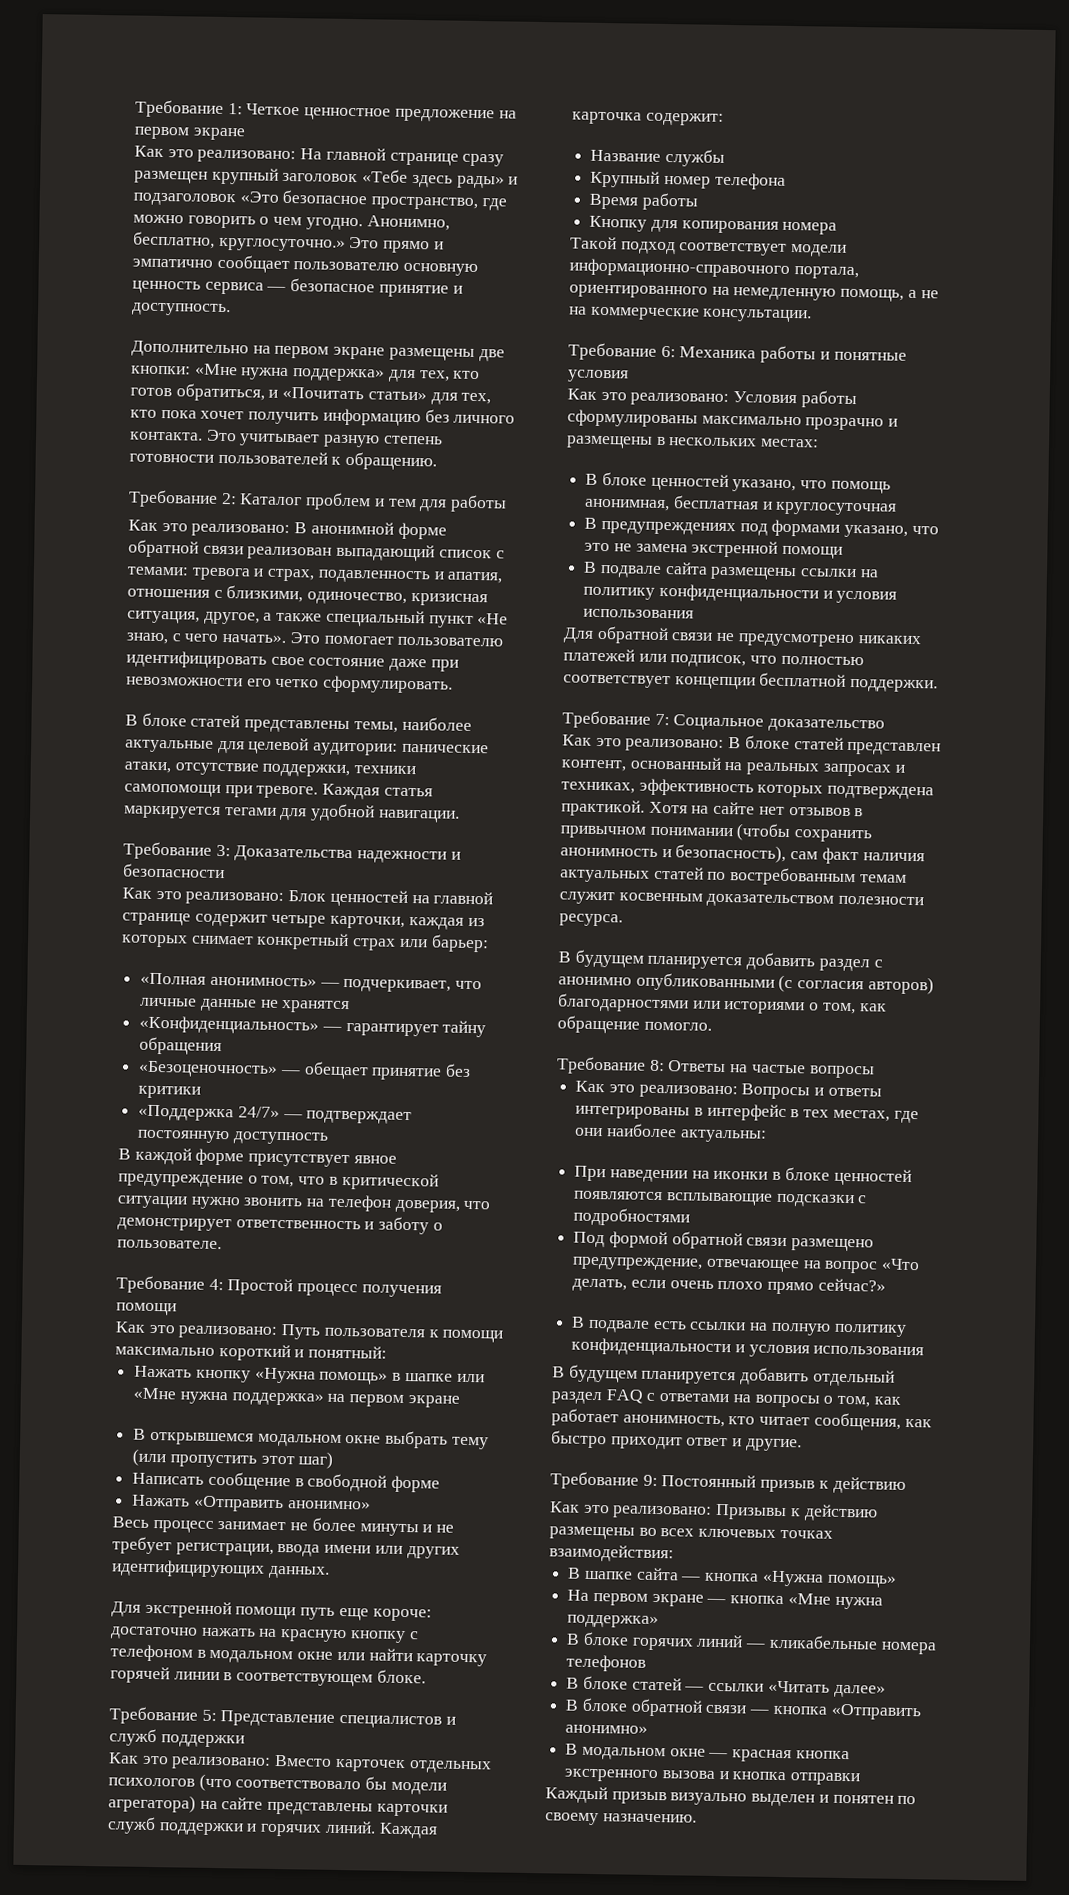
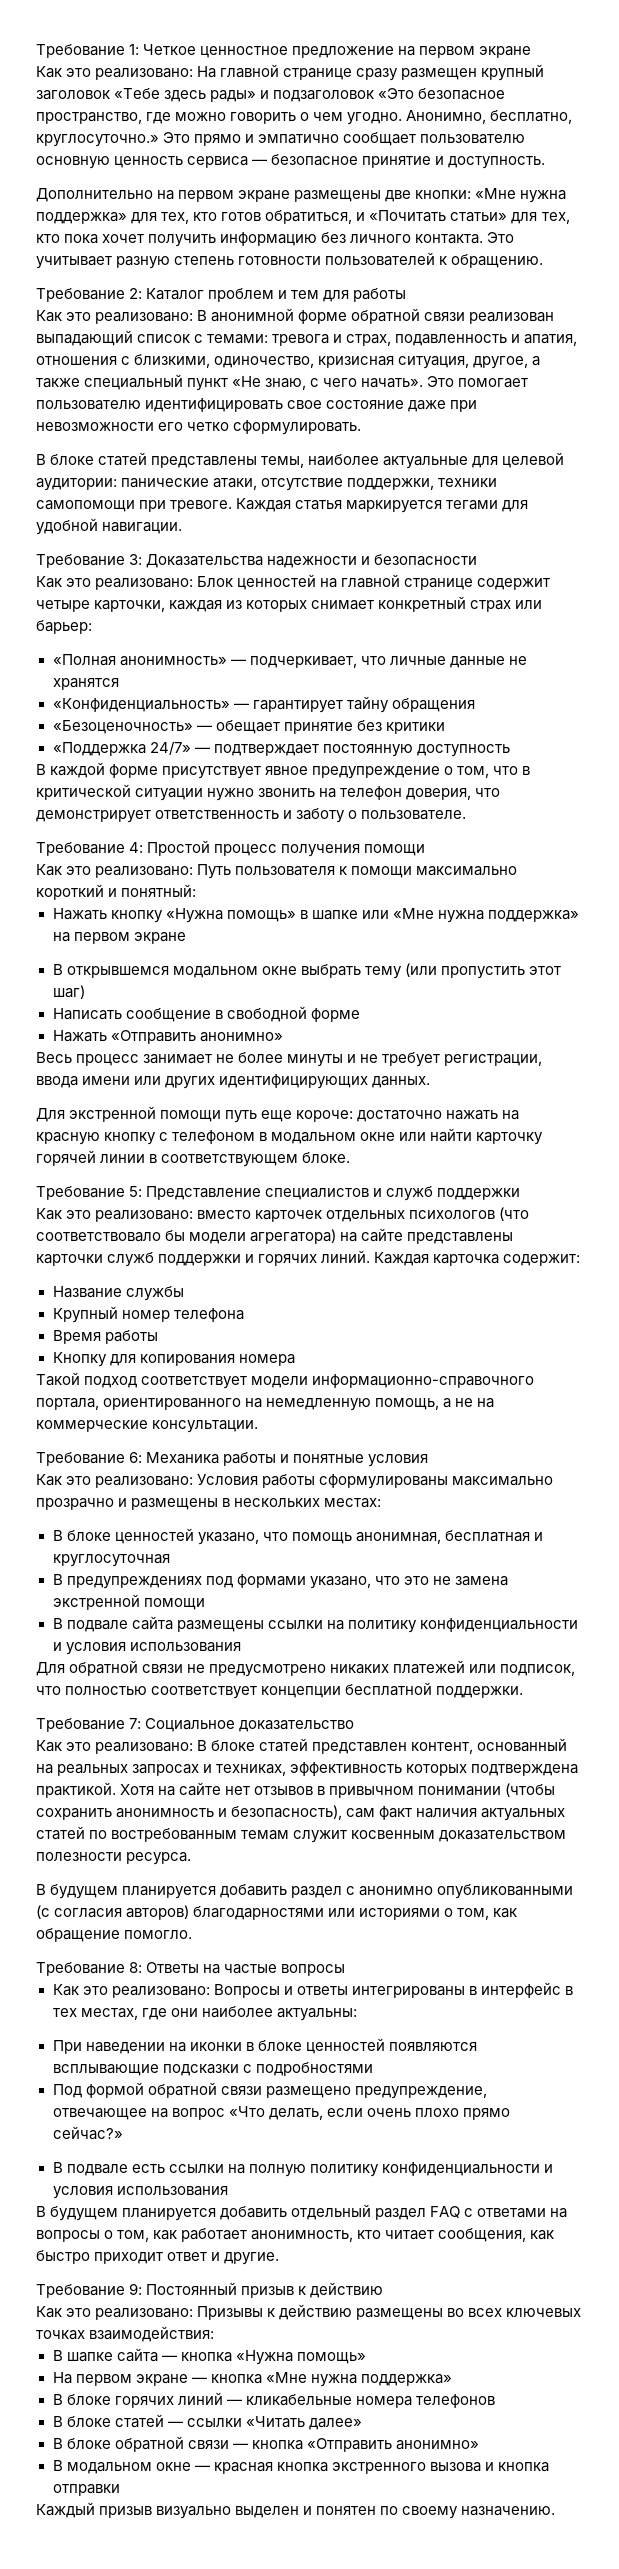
[274,1754,333,1767] Вместо -> [197,1210,252,1219] вместо

